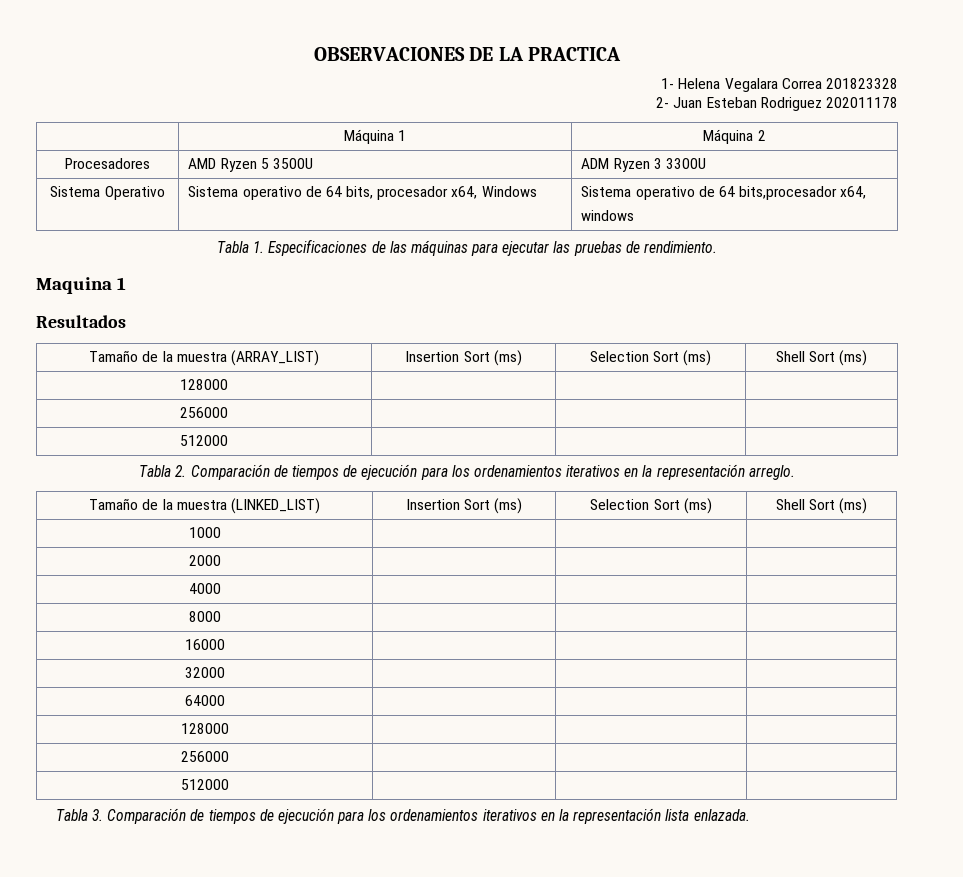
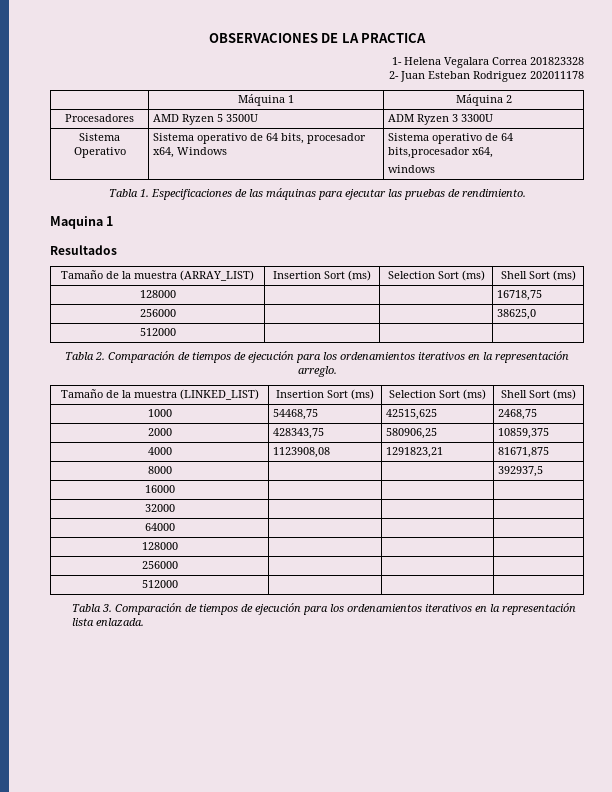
[180,407,228,418] // 256000 | | | -> [496,290,542,301] [139,309,176,317] [496,309,536,320] 16718,75 // 256000 | | | 38625,0
[188,555,221,566] [188,583,221,594] | | // 2000 | | | // 4000 | | | -> [272,409,318,420] [385,409,437,420] [497,409,537,420] [147,428,172,436] [272,428,324,439] [385,428,437,439] [497,428,549,439] [147,447,172,455] [272,447,330,458] [385,447,443,458] [497,447,549,458] 54468,75 | 42515,625 | 2468,75 // 2000 | 428343,75 | 580906,25 | 10859,375 // 4000 | 1123908,08 | 1291823,21 | 81671,875
(221, 616) none -> [497,466,543,477] 392937,5

